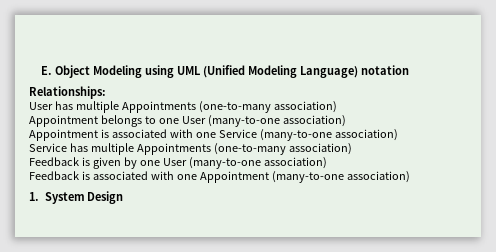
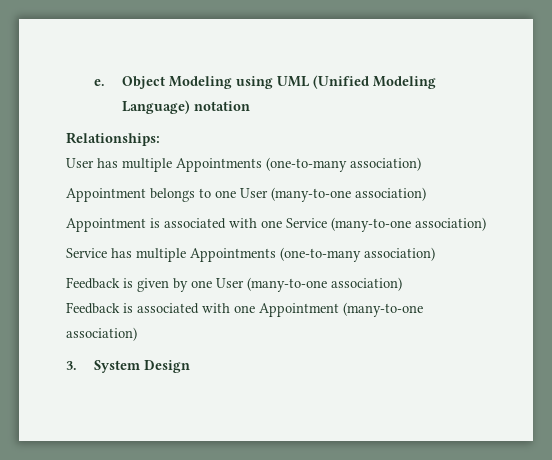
[41,66,53,75] E. -> [94,79,106,86] e.
[29,192,39,201] 1. -> [66,361,77,370] 3.

